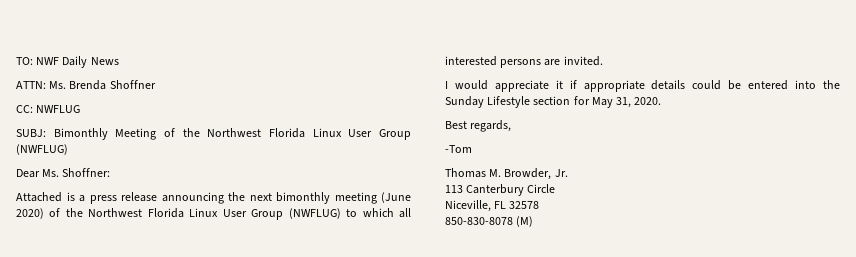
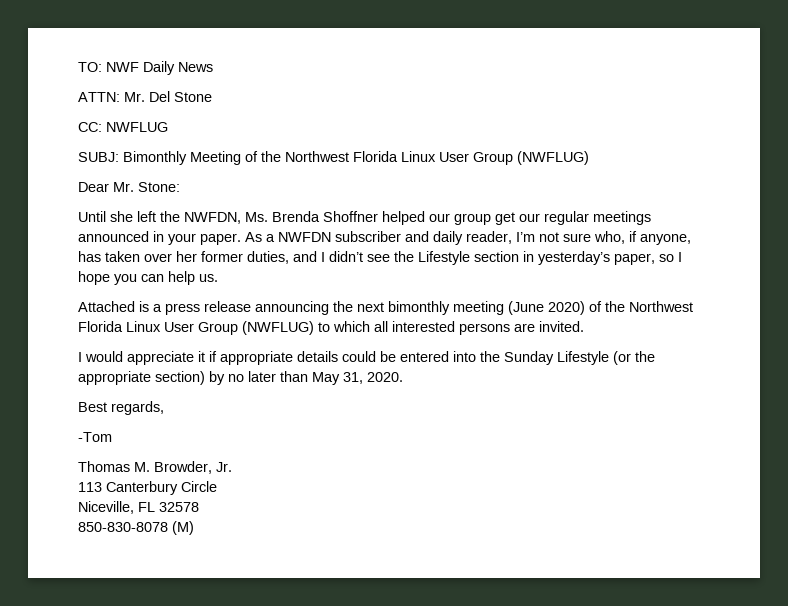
[49,80,156,90] Ms. Brenda Shoffner -> [124,91,212,102] Mr. Del Stone
[42,168,111,177] Ms. Shoffner: -> [113,182,180,192] [78,211,651,225] [78,231,691,245] [78,251,682,265] [78,271,218,285] Mr. Stone: // Until she left the NWFDN, Ms. Brenda Shoffner helped our group get our regular meetings announced in your paper. As a NWFDN subscriber and daily reader, I’m not sure who, if anyone, has taken over her former duties, and I didn’t see the Lifestyle section in yesterday’s paper, so I hope you can help us.
[533,96,590,105] section for -> [613,351,655,365] [78,371,308,385] (or the appropriate section) by no later than

